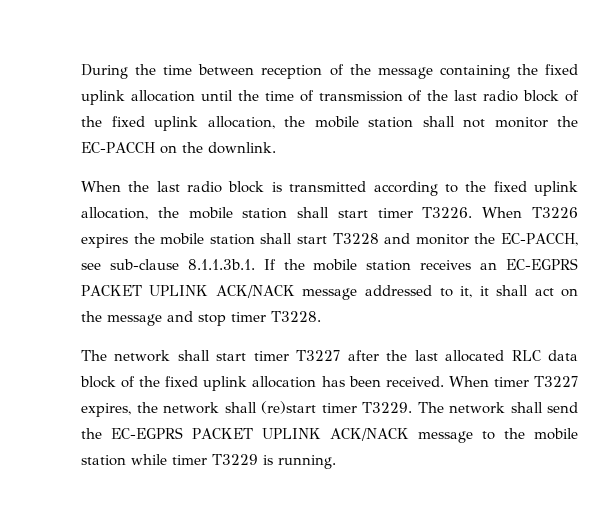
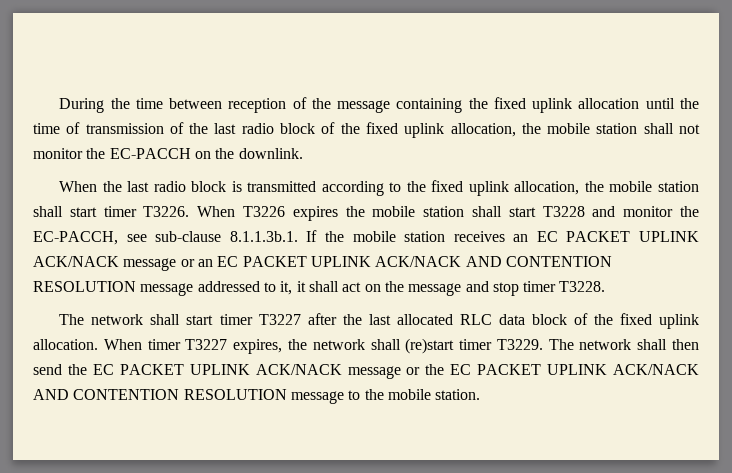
[506,258,579,270] [81,285,358,300] EC-EGPRS PACKET UPLINK ACK/NACK message -> [536,231,699,242] [33,256,612,271] [33,281,194,296] EC PACKET UPLINK ACK/NACK message or an EC PACKET UPLINK ACK/NACK AND CONTENTION RESOLUTION message
[252,376,444,388] allocation has been received. -> [33,339,98,350] allocation.
(543, 407) none -> [672,339,700,350] then
[111,427,578,443] [81,454,336,469] EC-EGPRS PACKET UPLINK ACK/NACK message to the mobile station while timer T3229 is running. -> [92,364,700,379] [33,389,481,404] EC PACKET UPLINK ACK/NACK message or the EC PACKET UPLINK ACK/NACK AND CONTENTION RESOLUTION message to the mobile station.

